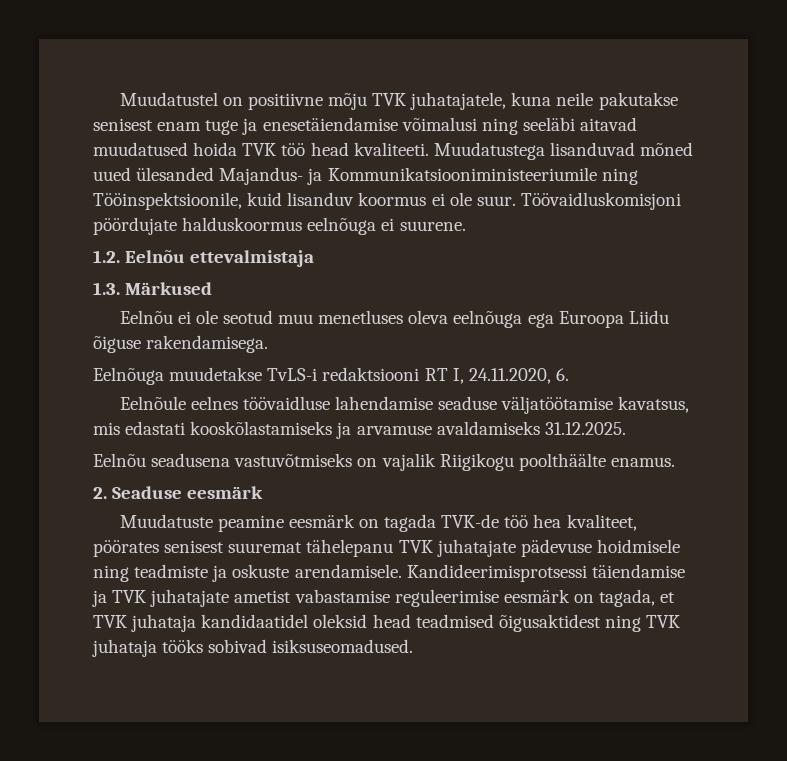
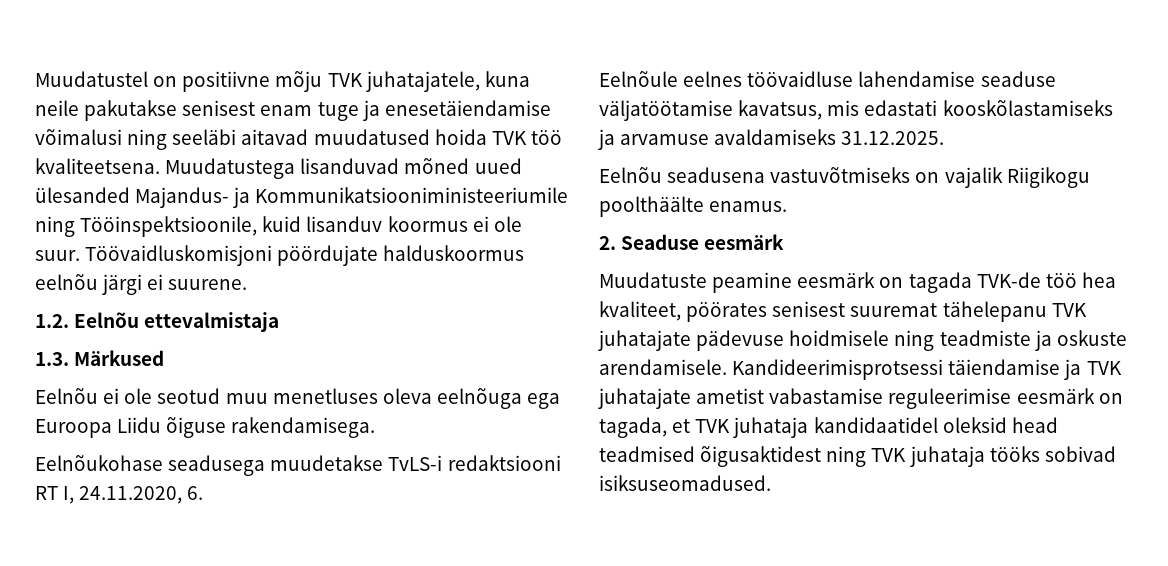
[310,142,429,156] head kvaliteeti. -> [35,158,160,174] kvaliteetsena.
[307,217,377,235] eelnõuga -> [35,274,143,295] eelnõu järgi
[93,367,164,385] Eelnõuga -> [35,455,266,476] Eelnõukohase seadusega

